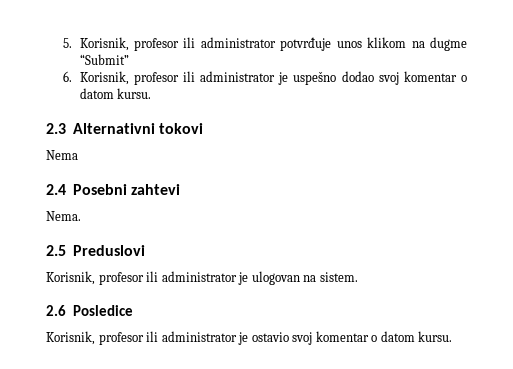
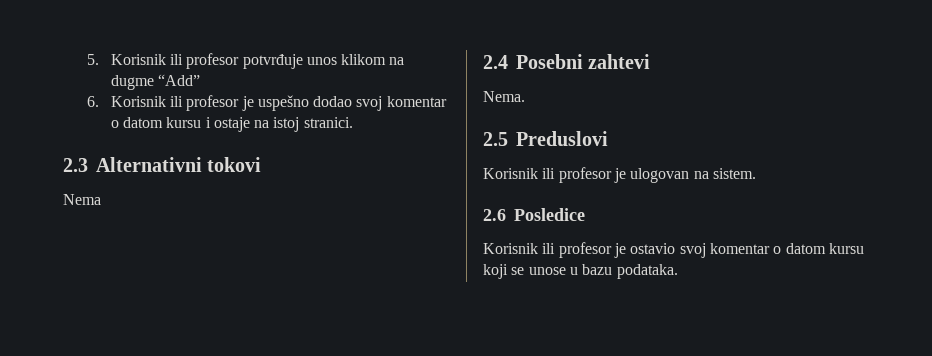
[79,37,276,51] Korisnik, profesor ili administrator -> [110,53,240,69] Korisnik ili profesor
[79,54,129,65] “Submit” -> [157,74,200,86] “Add”
[79,71,276,85] Korisnik, profesor ili administrator -> [110,95,240,111] Korisnik ili profesor
[117,88,152,99] kursu. -> [166,117,353,132] kursu i ostaje na istoj stranici.
[46,271,237,285] Korisnik, profesor ili administrator -> [483,167,612,183] Korisnik ili profesor
[46,331,237,345] Korisnik, profesor ili administrator -> [483,242,612,258] Korisnik ili profesor
[418,331,453,342] kursu. -> [828,243,864,254] [483,264,678,279] kursu koji se unose u bazu podataka.

